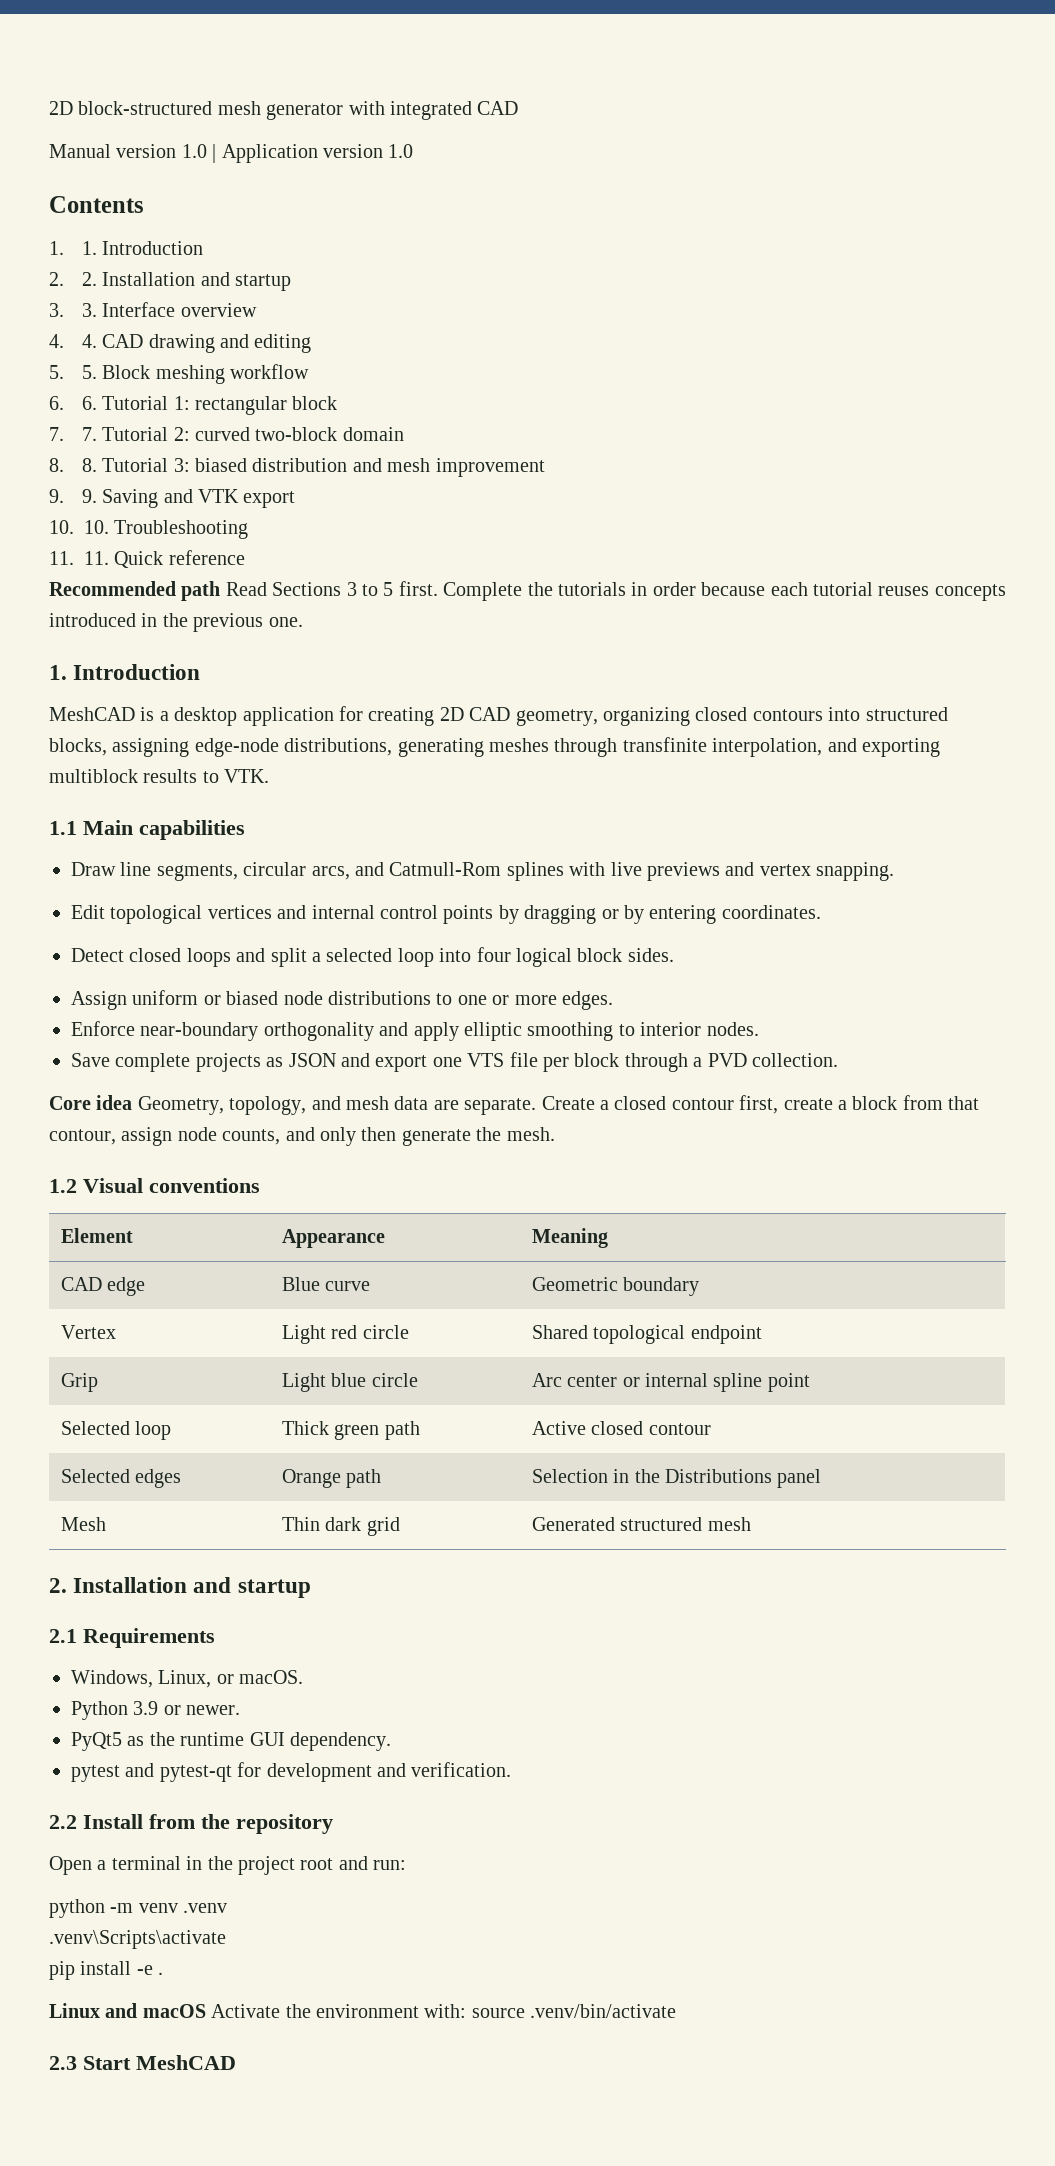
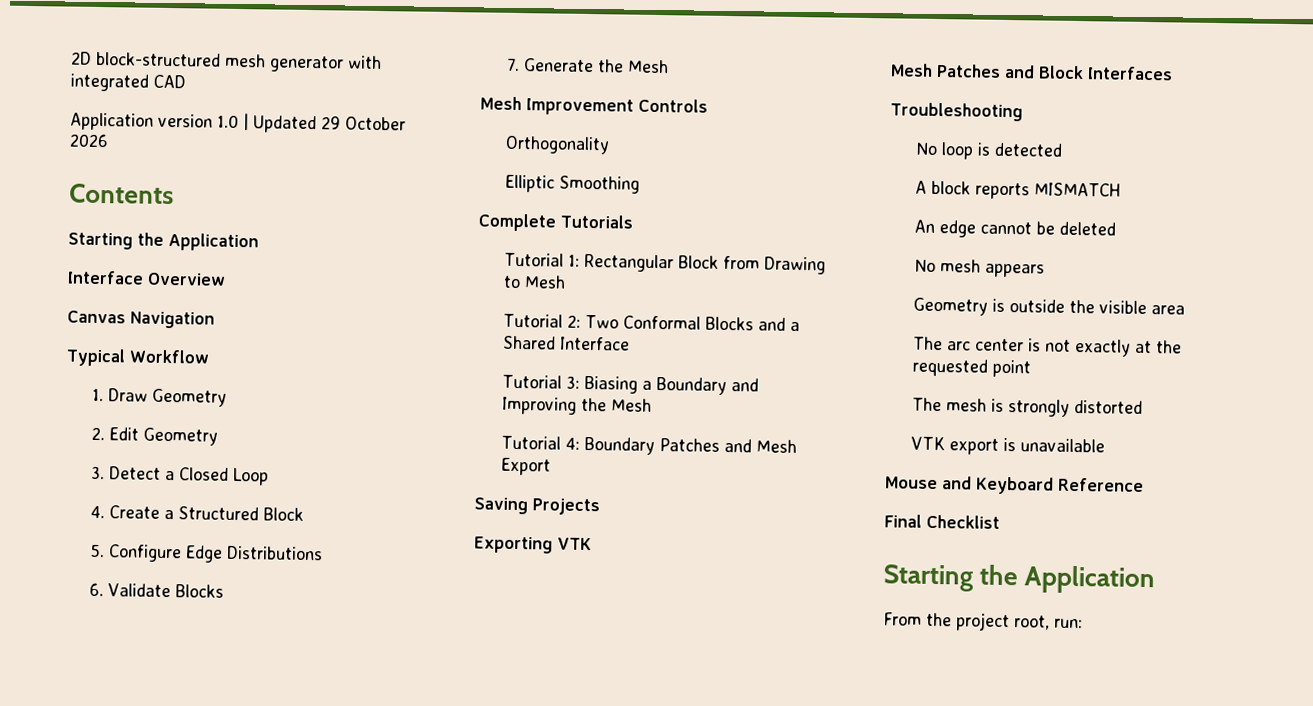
[49,144,111,158] Manual -> [70,112,154,131] Application
[221,144,414,163] [49,196,144,213] [49,241,204,255] [49,272,291,291] [49,302,257,317] [49,334,312,353] [49,364,309,384] [49,396,338,415] [49,427,404,441] [49,458,545,477] [49,489,296,508] [49,520,249,539] [49,550,245,568] [49,581,1006,601] [49,613,303,632] [49,664,201,680] [49,706,948,726] [49,737,940,757] [49,769,270,783] [49,820,245,840] [71,862,895,881] [71,905,821,924] [71,947,674,967] [71,990,613,1010] [71,1021,759,1041] [71,1052,838,1072] [49,1095,980,1115] [49,1127,555,1146] [49,1178,260,1193] [60,1228,133,1243] [281,1229,385,1248] [531,1228,608,1248] [60,1277,146,1296] [281,1277,371,1291] [531,1277,700,1296] [60,1325,116,1339] [281,1325,409,1344] [531,1325,762,1344] [60,1373,98,1392] [281,1373,418,1392] [531,1373,810,1392] [60,1421,172,1440] [281,1421,420,1440] [531,1421,711,1435] [60,1469,182,1488] [281,1469,382,1488] [531,1469,822,1488] [60,1517,106,1531] [281,1517,400,1536] [531,1517,751,1531] [49,1577,311,1598] [49,1628,215,1648] [71,1670,304,1688] [71,1701,241,1720] [71,1732,391,1751] [71,1762,512,1782] [49,1814,333,1834] [49,1856,407,1875] [49,1899,228,1918] [49,1930,226,1949] [49,1961,164,1980] [49,2003,677,2018] [49,2055,236,2070] Application version 1.0 // Contents // 1. 1. Introduction // 2. 2. Installation and startup // 3. 3. Interface overview // 4. 4. CAD drawing and editing // 5. 5. Block meshing workflow // 6. 6. Tutorial 1: rectangular block // 7. 7. Tutorial 2: curved two-block domain // 8. 8. Tutorial 3: biased distribution and mesh improvement // 9. 9. Saving and VTK export // 10. 10. Troubleshooting // 11. 11. Quick reference // Recommended path Read Sections 3 to 5 first. Complete the tutorials in order because each tutorial reuses concepts introduced in the previous one. // 1. Introduction // MeshCAD is a desktop application for creating 2D CAD geometry, organizing closed contours into structured blocks, assigning edge-node distributions, generating meshes through transfinite interpolation, and exporting multiblock results to VTK. // 1.1 Main capabilities // Draw line segments, circular arcs, and Catmull-Rom splines with live previews and vertex snapping. // Edit topological vertices and internal control points by dragging or by entering coordinates. // Detect closed loops and split a selected loop into four logical block sides. // Assign uniform or biased node distributions to one or more edges. // Enforce near-boundary orthogonality and apply elliptic smoothing to interior nodes. // Save complete projects as JSON and export one VTS file per block through a PVD collection. // Core idea Geometry, topology, and mesh data are separate. Create a closed contour first, create a block from that contour, assign node counts, and only then generate the mesh. // 1.2 Visual conventions // Element | Appearance | Meaning // CAD edge | Blue curve | Geometric boundary // Vertex | Light red circle | Shared topological endpoint // Grip | Light blue circle | Arc center or internal spline point // Selected loop | Thick green path | Active closed contour // Selected edges | Orange path | Selection in the Distributions panel // Mesh | Thin dark grid | Generated structured mesh // 2. Installation and startup // 2.1 Requirements // Windows, Linux, or macOS. // Python 3.9 or newer. // PyQt5 as the runtime GUI dependency. // pytest and pytest-qt for development and verification. // 2.2 Install from the repository // Open a terminal in the project root and run: // python -m venv .venv // .venv\Scripts\activate // pip install -e . // Linux and macOS Activate the environment with: source .venv/bin/activate // 2.3 Start MeshCAD -> [253,115,406,134] [69,133,109,148] [69,183,174,205] [68,232,259,252] [67,270,226,286] [67,310,215,329] [66,348,209,367] [92,388,228,407] [91,426,219,446] [91,465,270,486] [90,505,305,521] [90,543,324,563] [89,582,225,598] [507,57,670,74] [480,96,708,116] [505,135,611,155] [505,174,641,194] [478,213,633,232] [504,252,827,275] [503,275,567,289] [503,313,801,332] [503,335,631,351] [502,374,760,396] [502,396,653,415] [501,435,798,455] [501,457,552,476] [474,497,600,516] [474,536,592,554] [890,63,1173,81] [890,102,1023,122] [915,142,1064,160] [915,180,1122,200] [914,219,1117,238] [914,259,1046,278] [913,297,1186,316] [913,336,1183,357] [912,358,1032,378] [912,397,1144,417] [911,436,1106,455] [885,476,1144,495] [884,514,1000,529] [883,564,1156,595] [883,612,1083,632] Updated 29 October 2026 // Contents // Starting the Application // Interface Overview // Canvas Navigation // Typical Workflow // 1. Draw Geometry // 2. Edit Geometry // 3. Detect a Closed Loop // 4. Create a Structured Block // 5. Configure Edge Distributions // 6. Validate Blocks // 7. Generate the Mesh // Mesh Improvement Controls // Orthogonality // Elliptic Smoothing // Complete Tutorials // Tutorial 1: Rectangular Block from Drawing to Mesh // Tutorial 2: Two Conformal Blocks and a Shared Interface // Tutorial 3: Biasing a Boundary and Improving the Mesh // Tutorial 4: Boundary Patches and Mesh Export // Saving Projects // Exporting VTK // Mesh Patches and Block Interfaces // Troubleshooting // No loop is detected // A block reports MISMATCH // An edge cannot be deleted // No mesh appears // Geometry is outside the visible area // The arc center is not exactly at the requested point // The mesh is strongly distorted // VTK export is unavailable // Mouse and Keyboard Reference // Final Checklist // Starting the Application // From the project root, run:

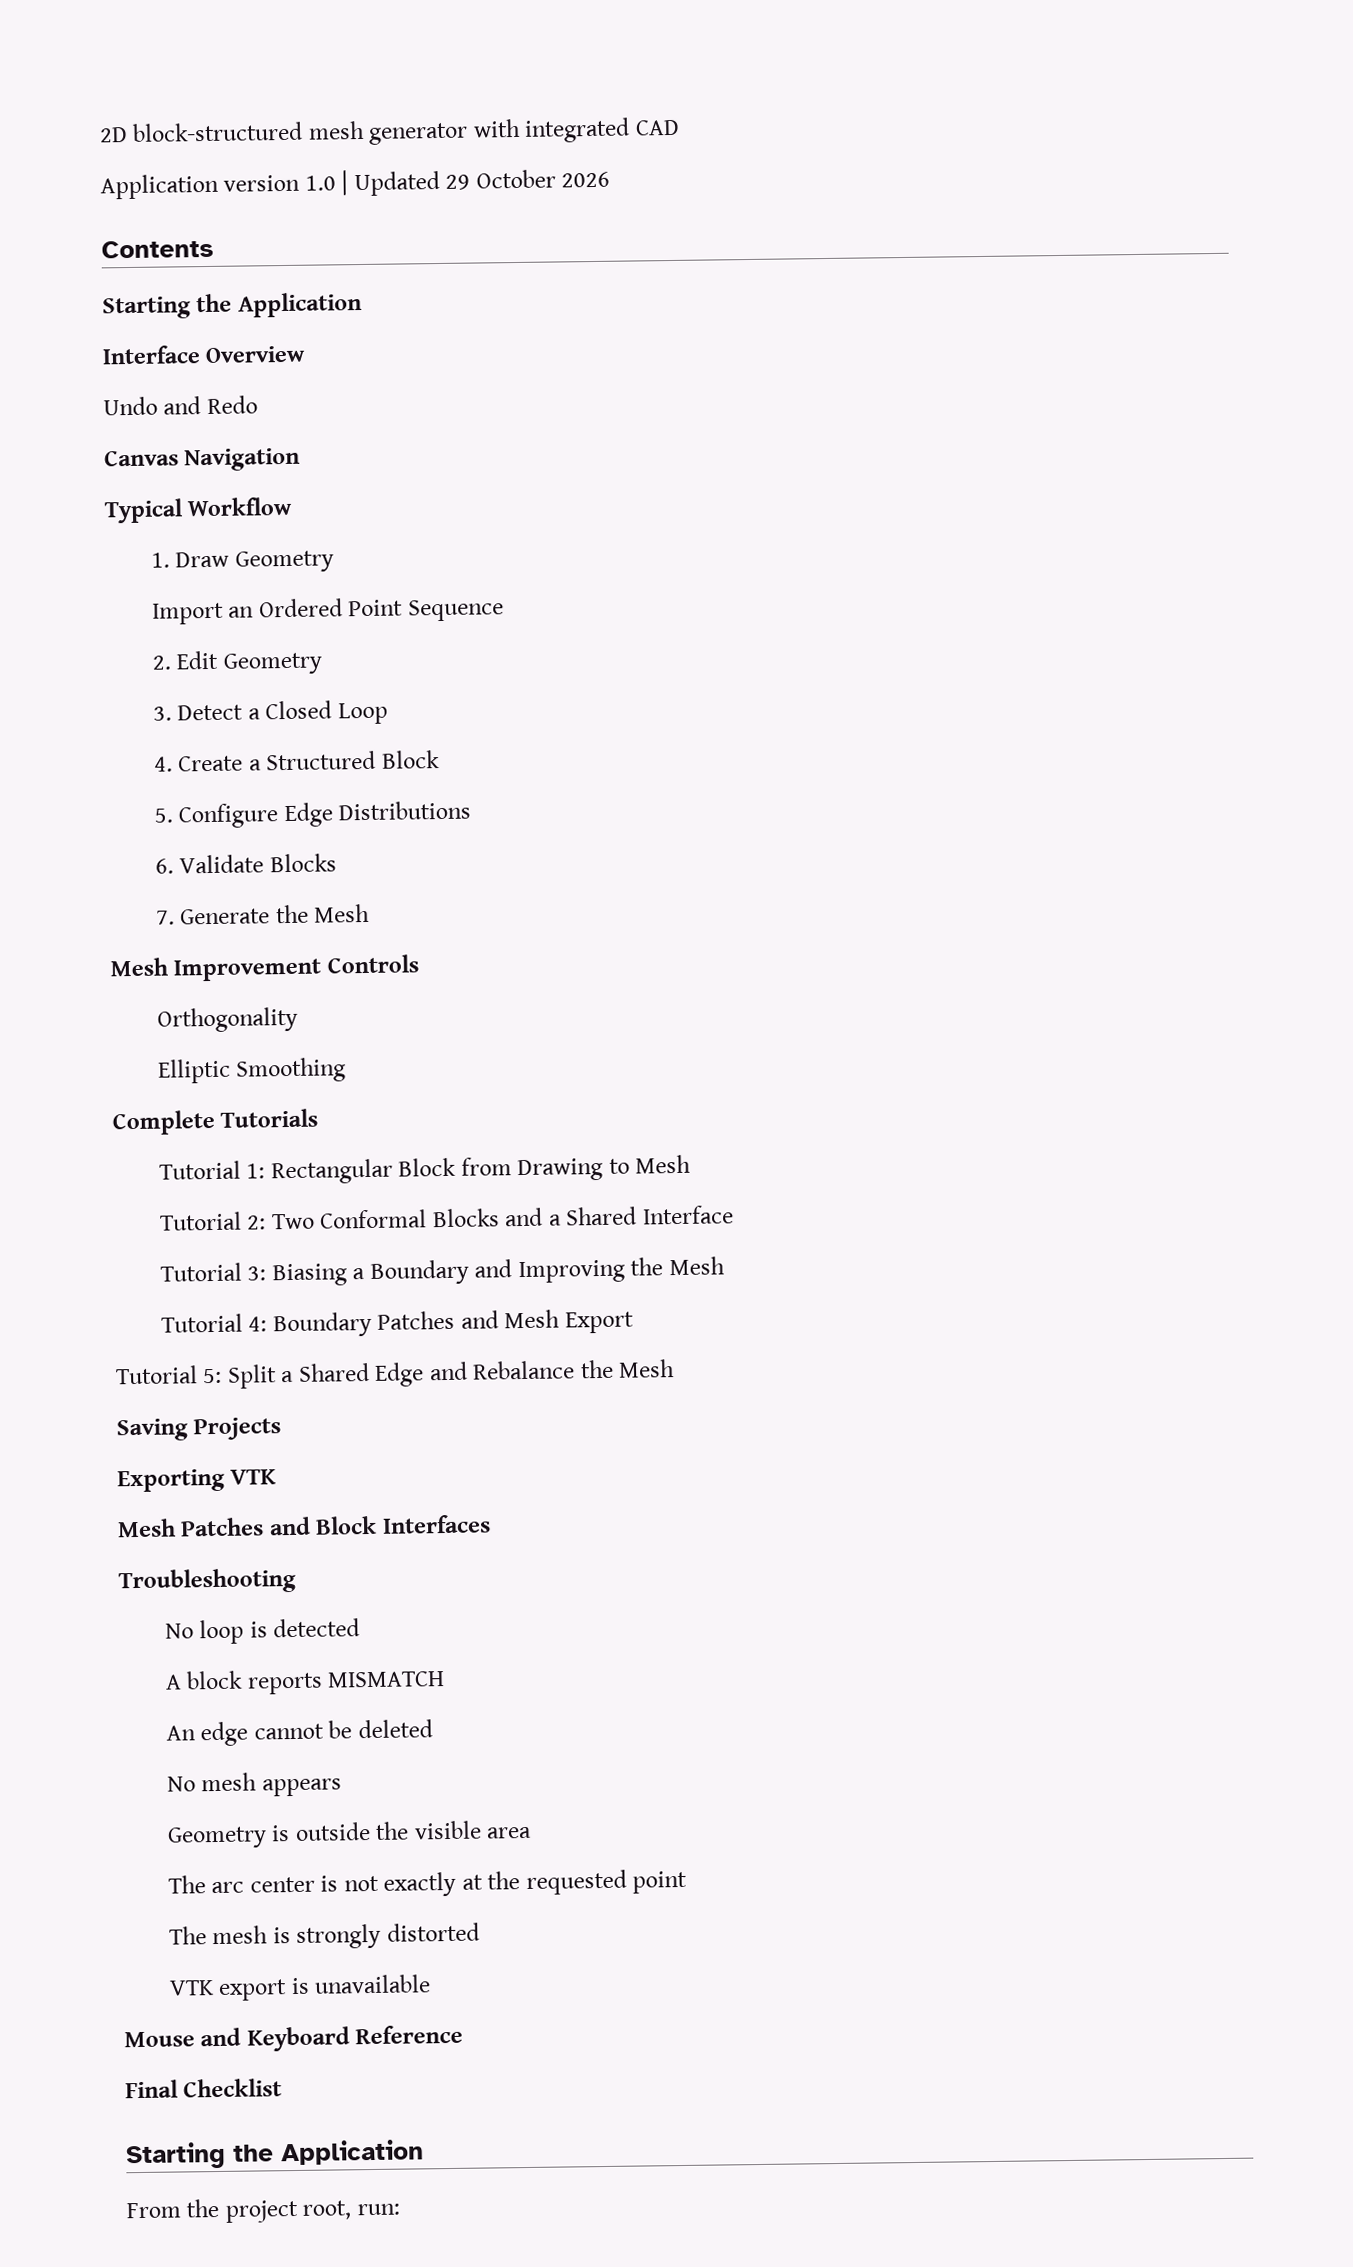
(226, 279) none -> [103,395,258,416] // Undo and Redo
(228, 397) none -> [151,598,504,625] // Import an Ordered Point Sequence
(552, 466) none -> [115,1359,676,1389] // Tutorial 5: Split a Shared Edge and Rebalance the Mesh

